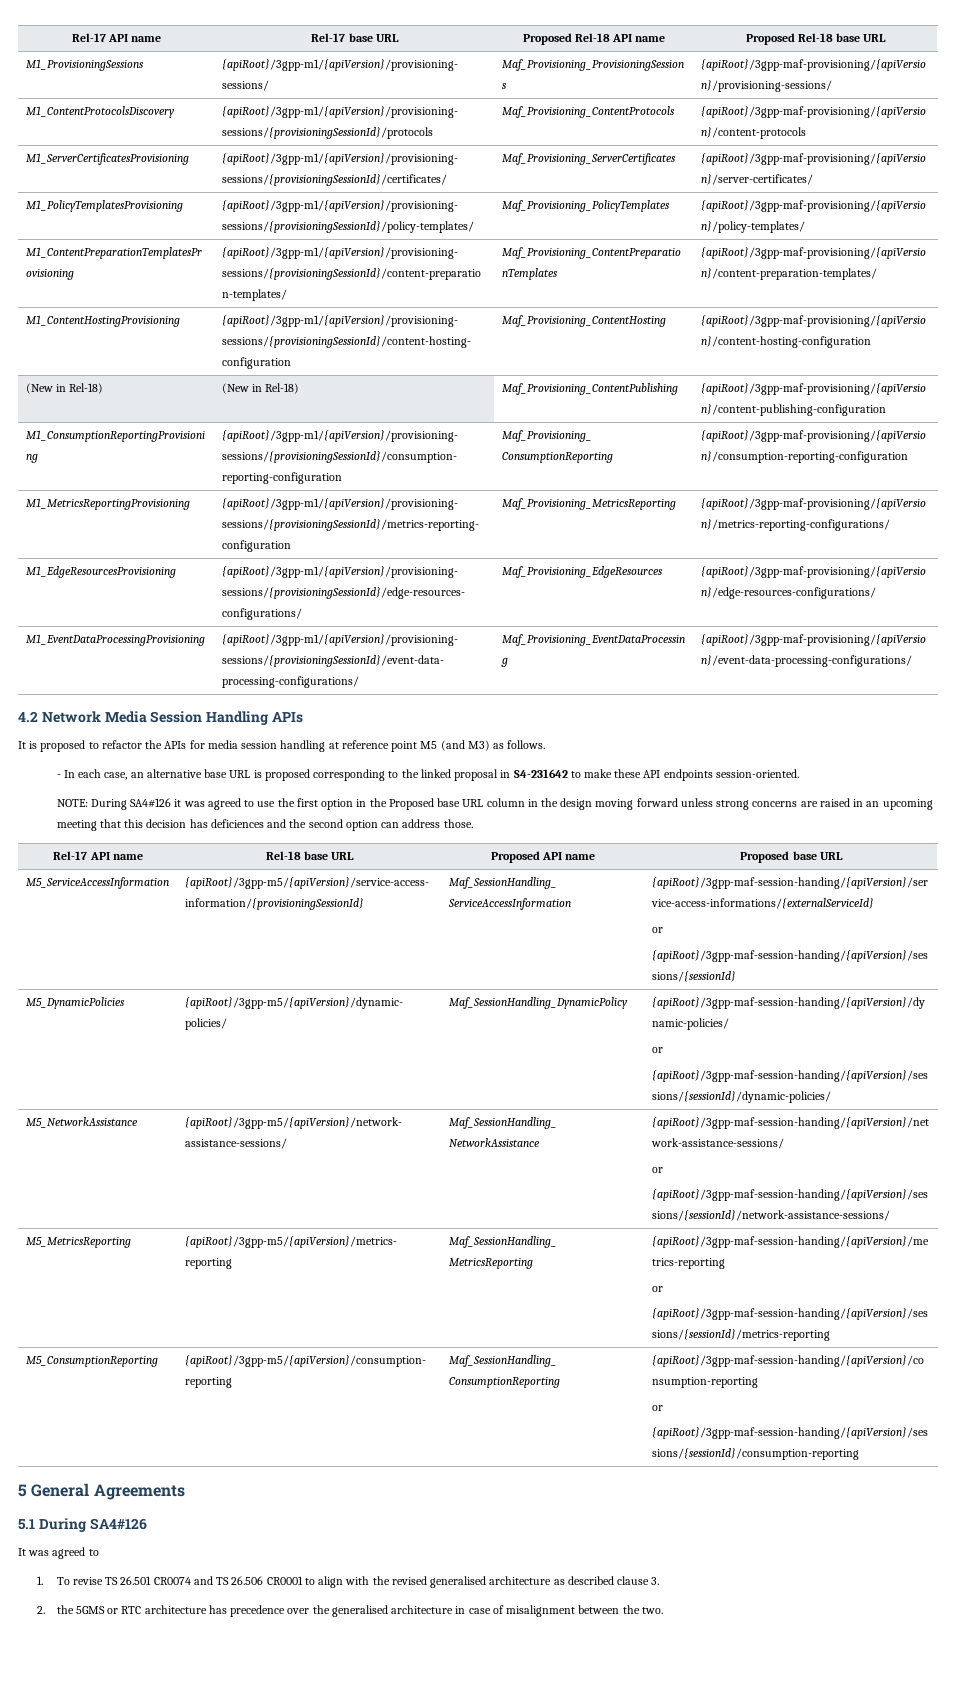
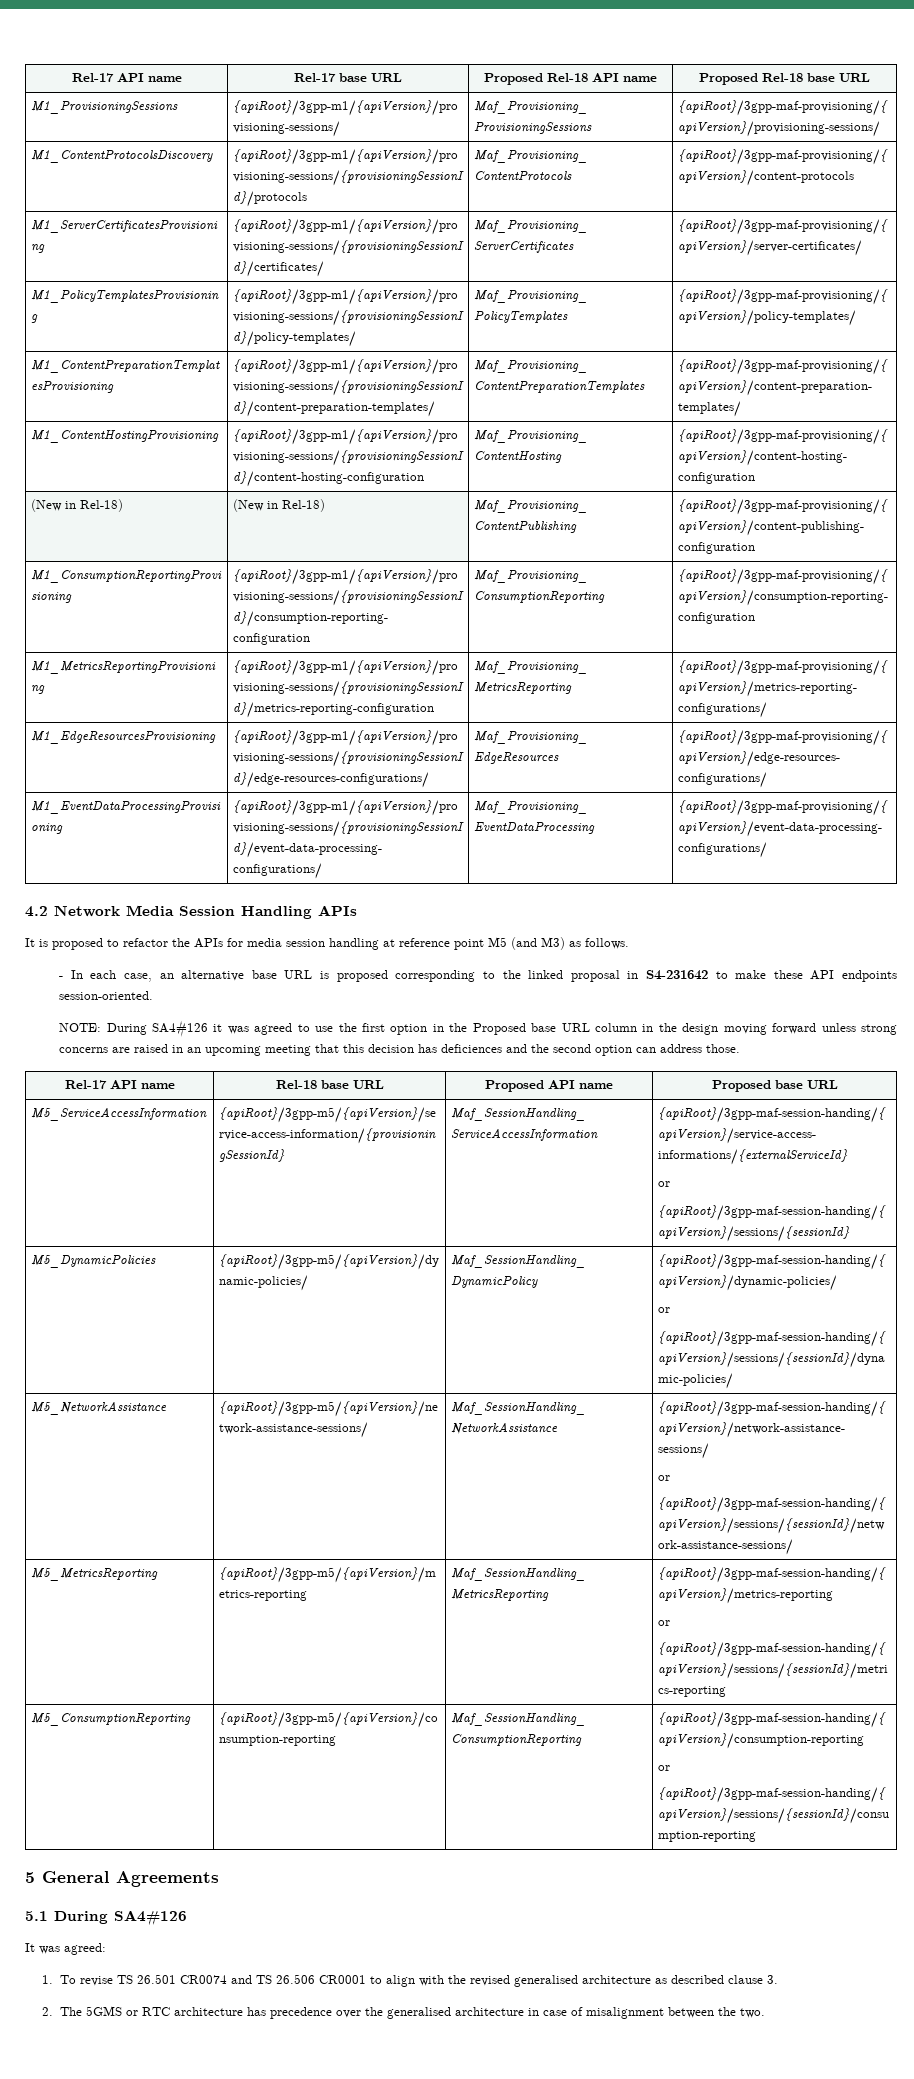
[52,1547,99,1559] agreed to -> [64,1943,106,1955] agreed:
[56,1605,74,1614] the -> [59,2007,82,2016] The

